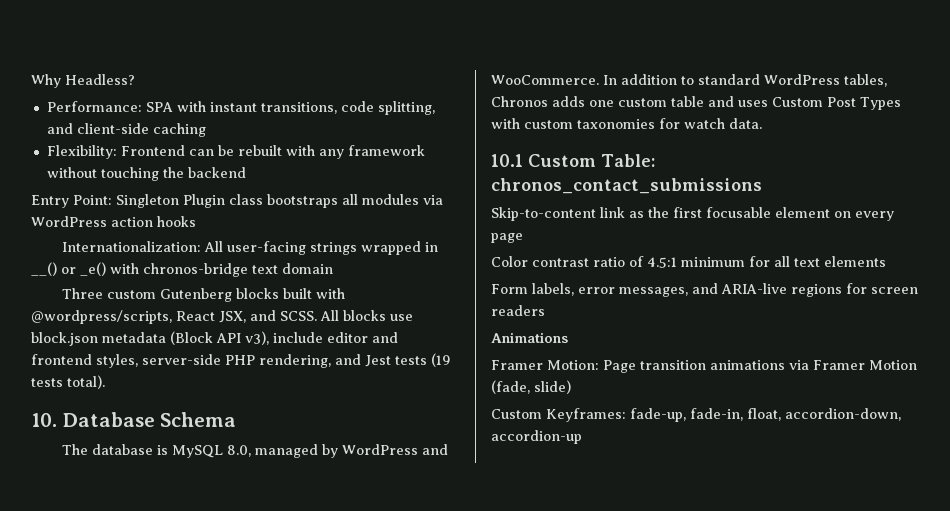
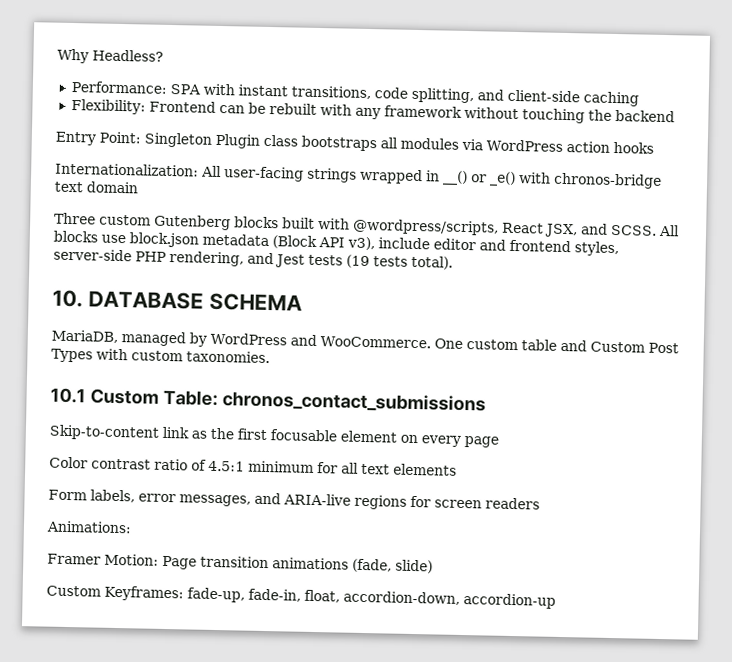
[62,412,237,427] [62,444,252,458] Database Schema // The database is MySQL 8.0, -> [87,290,302,312] [51,329,118,343] DATABASE SCHEMA // MariaDB,
[603,74,887,87] [491,96,614,107] In addition to standard WordPress tables, Chronos adds one -> [433,338,463,349] One
[738,100,768,107] uses -> (587, 345) none
[577,118,762,129] taxonomies for watch data. -> [186,350,270,364] taxonomies.
[491,332,568,343] Animations -> [46,520,132,534] Animations:
[789,360,917,370] via Framer Motion -> (349, 563) none

